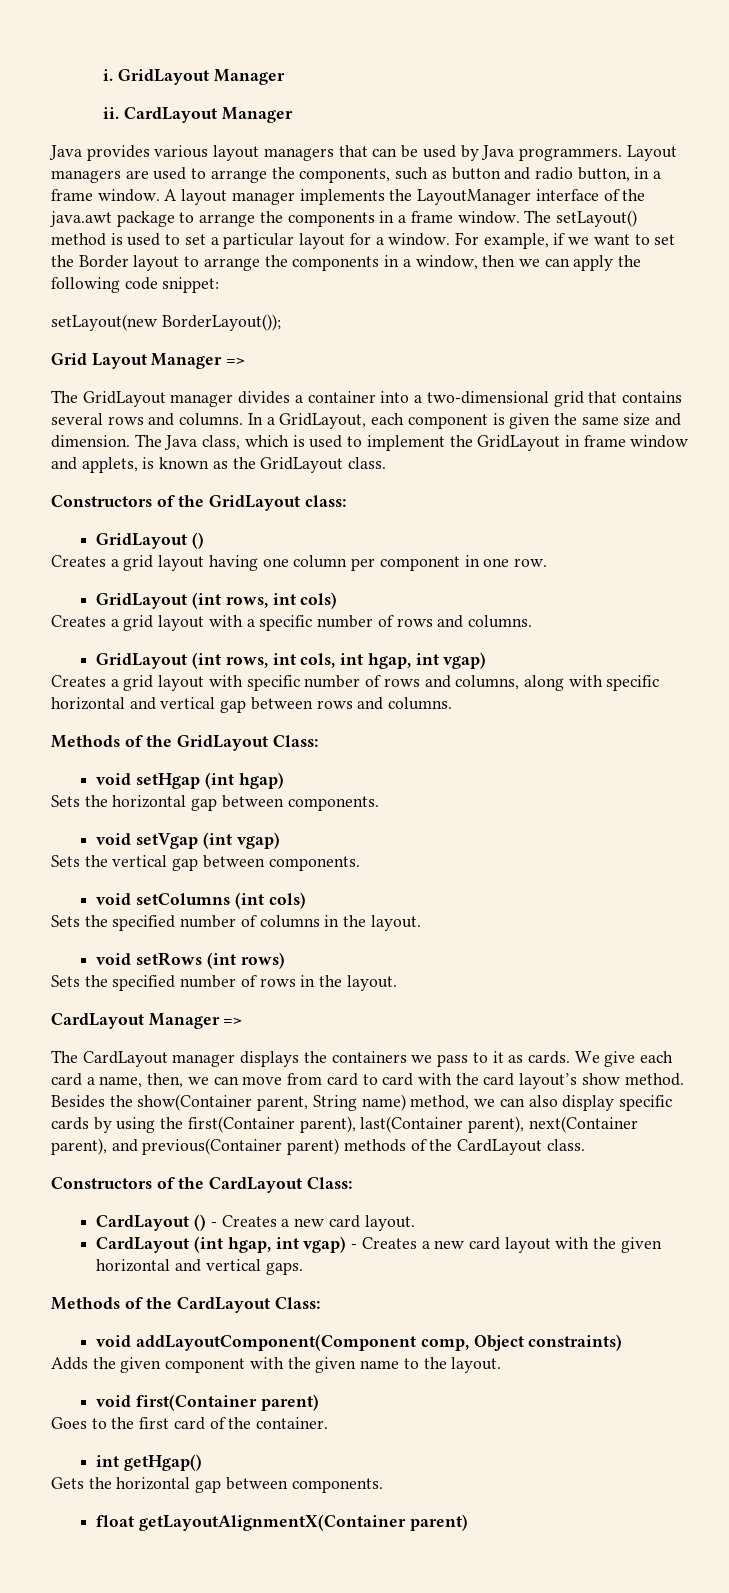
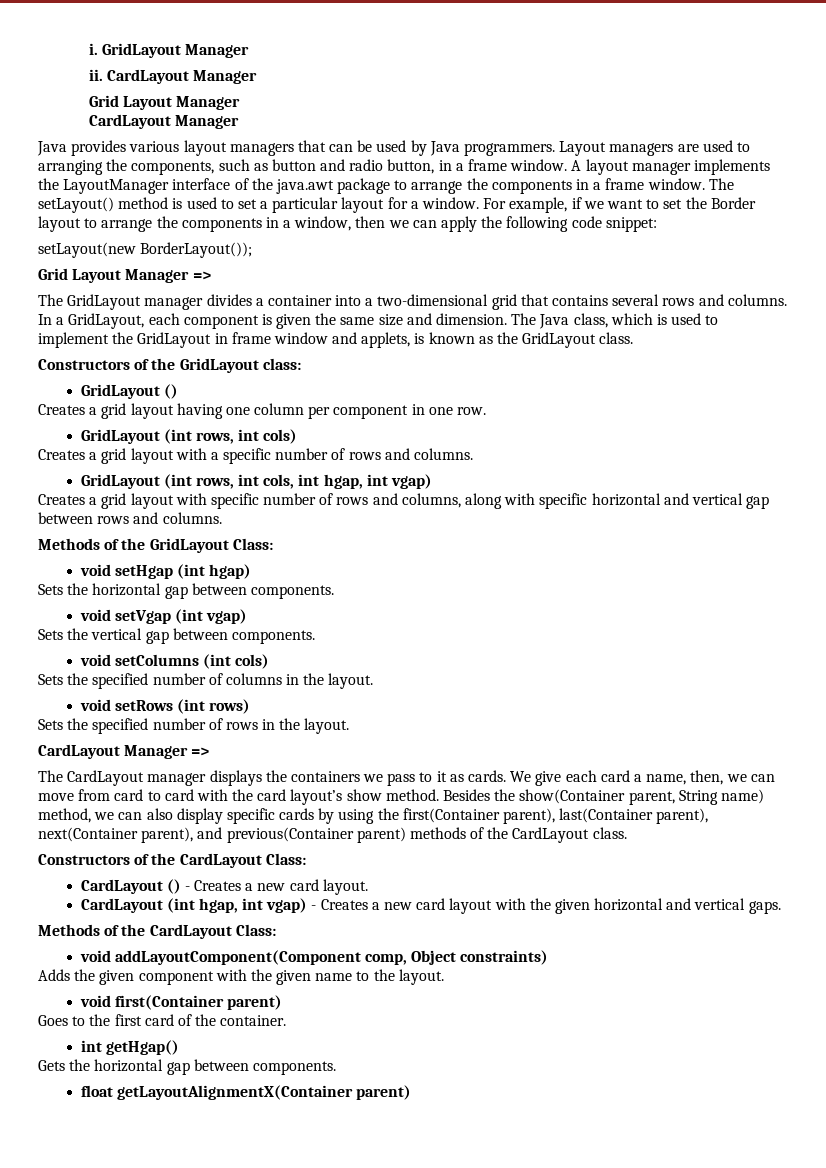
(293, 115) none -> [88,95,241,110] [88,114,240,129] // Grid Layout Manager // CardLayout Manager
[210,170,267,183] arrange -> [38,160,103,175] arranging

